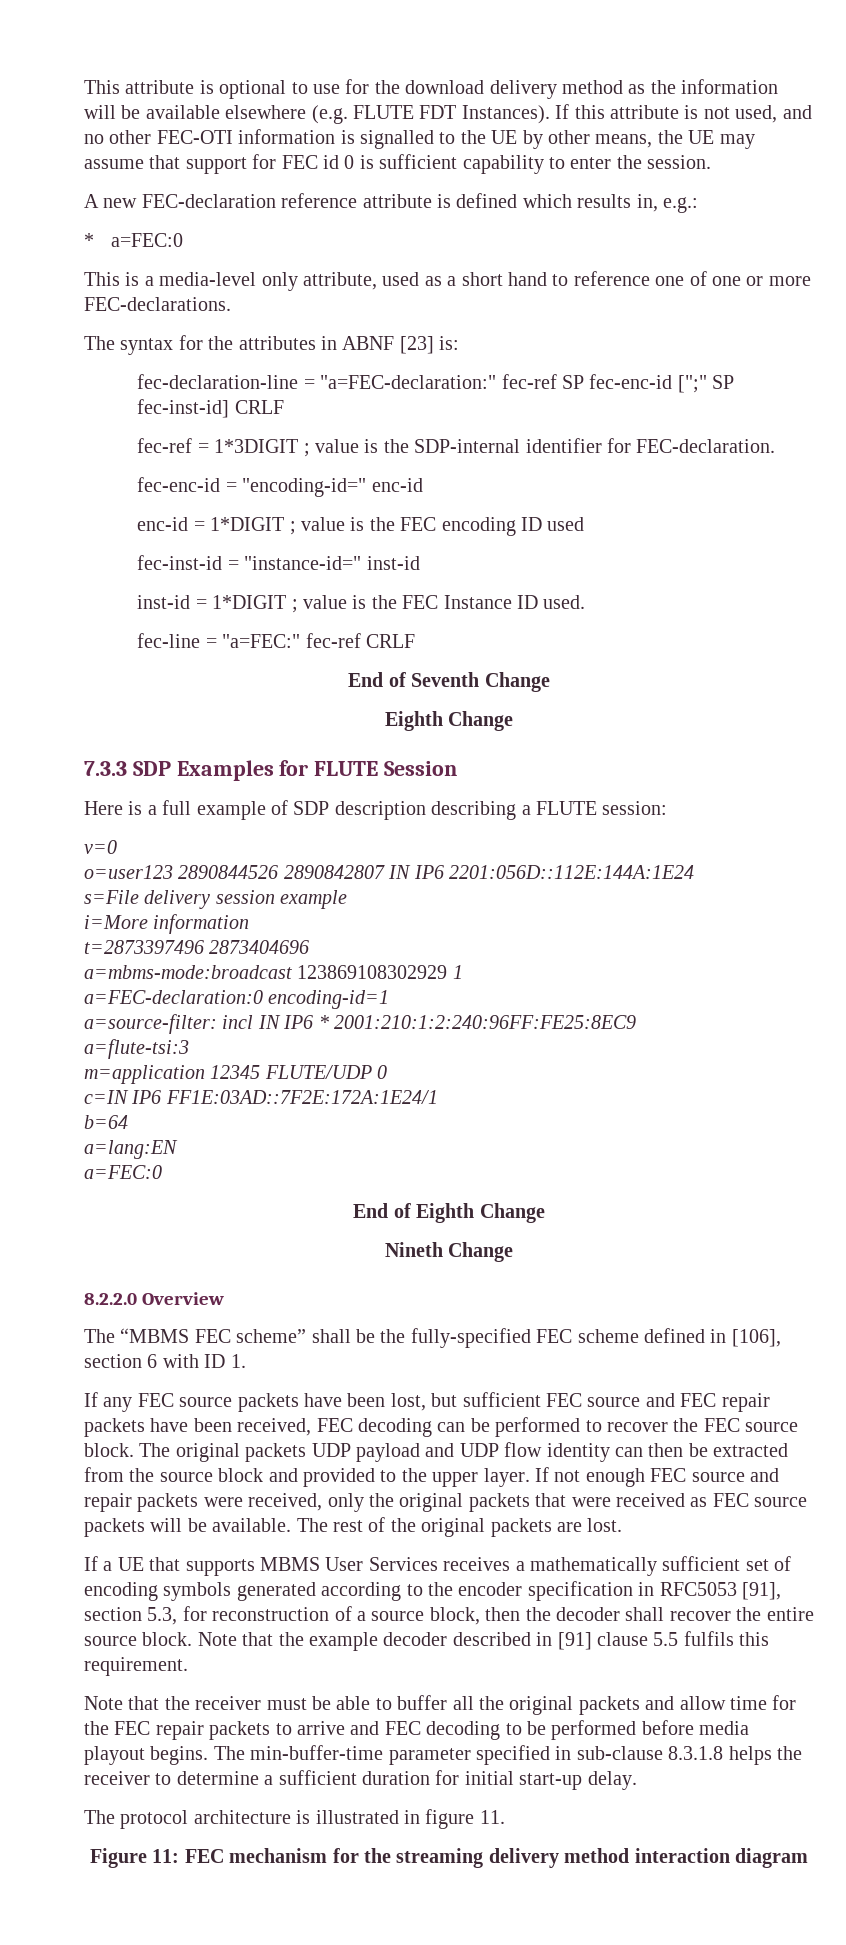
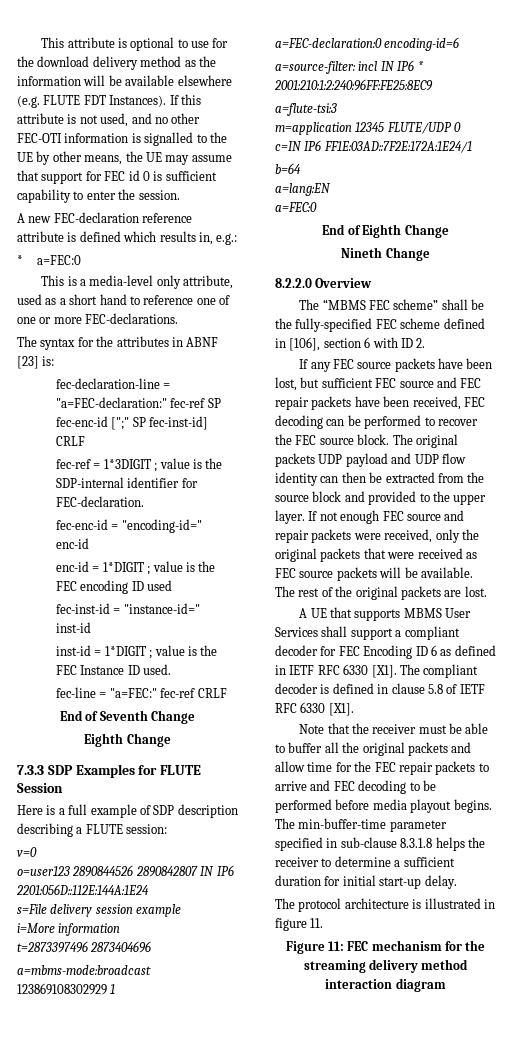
[268,990,390,1009] encoding-id=1 -> [384,37,460,51] encoding-id=6
[230,1354,246,1368] 1. -> [416,338,426,348] 2.
[84,1556,113,1571] If a -> [299,608,308,618] A
[443,1556,792,1576] [84,1581,781,1601] [84,1606,814,1625] [84,1631,770,1651] [84,1657,188,1676] receives a mathematically sufficient set of encoding symbols generated according to the encoder specification in RFC5053 [91], section 5.3, for reconstruction of a source block, then the decoder shall recover the entire source block. Note that the example decoder described in [91] clause 5.5 fulfils this requirement. -> [321,626,460,640] [275,645,496,659] [275,664,479,678] [275,683,485,694] [275,702,354,716] shall support a compliant decoder for FEC Encoding ID 6 as defined in IETF RFC 6330 [X1]. The compliant decoder is defined in clause 5.8 of IETF RFC 6330 [X1].

